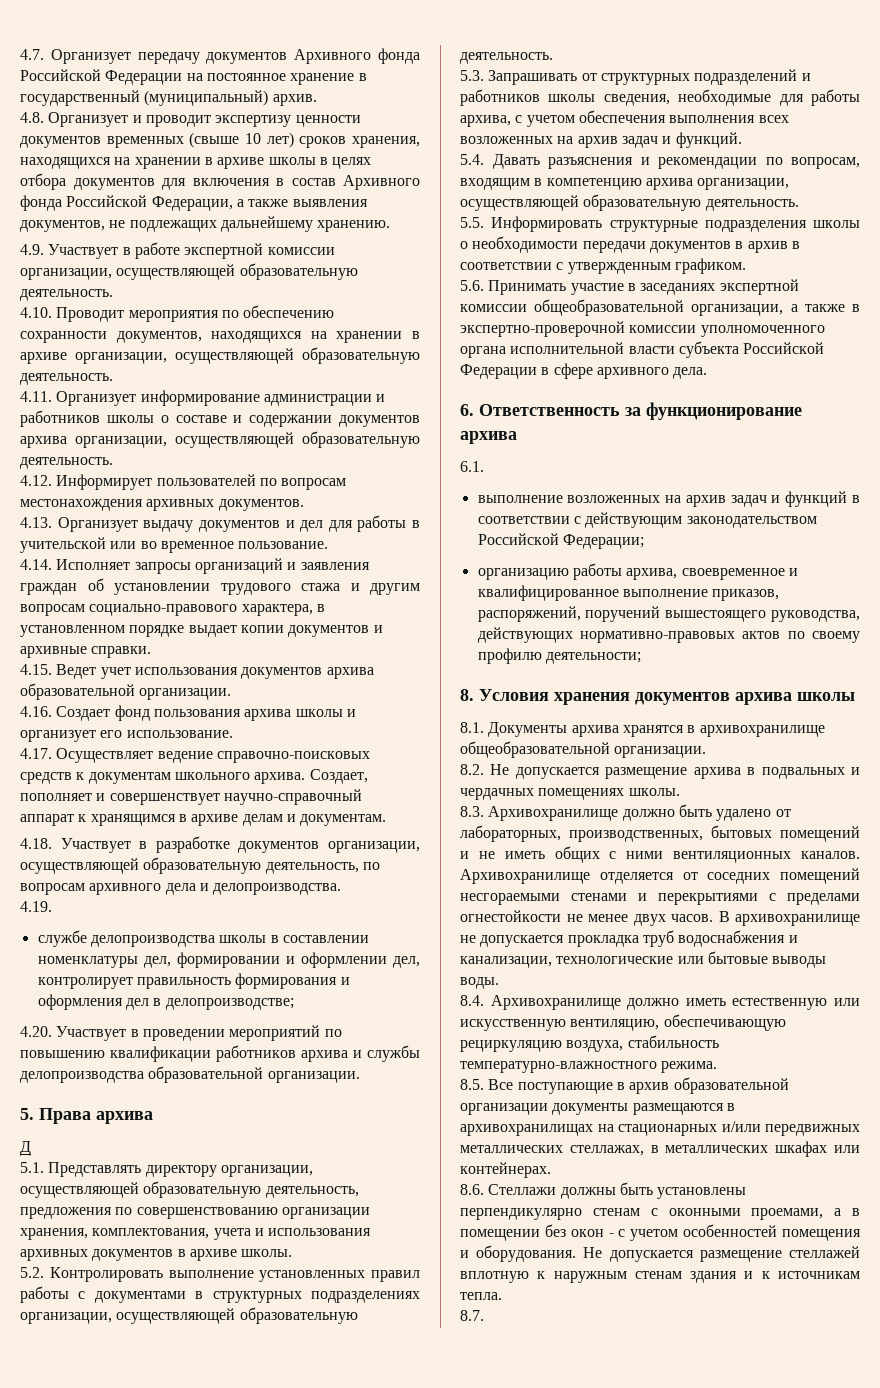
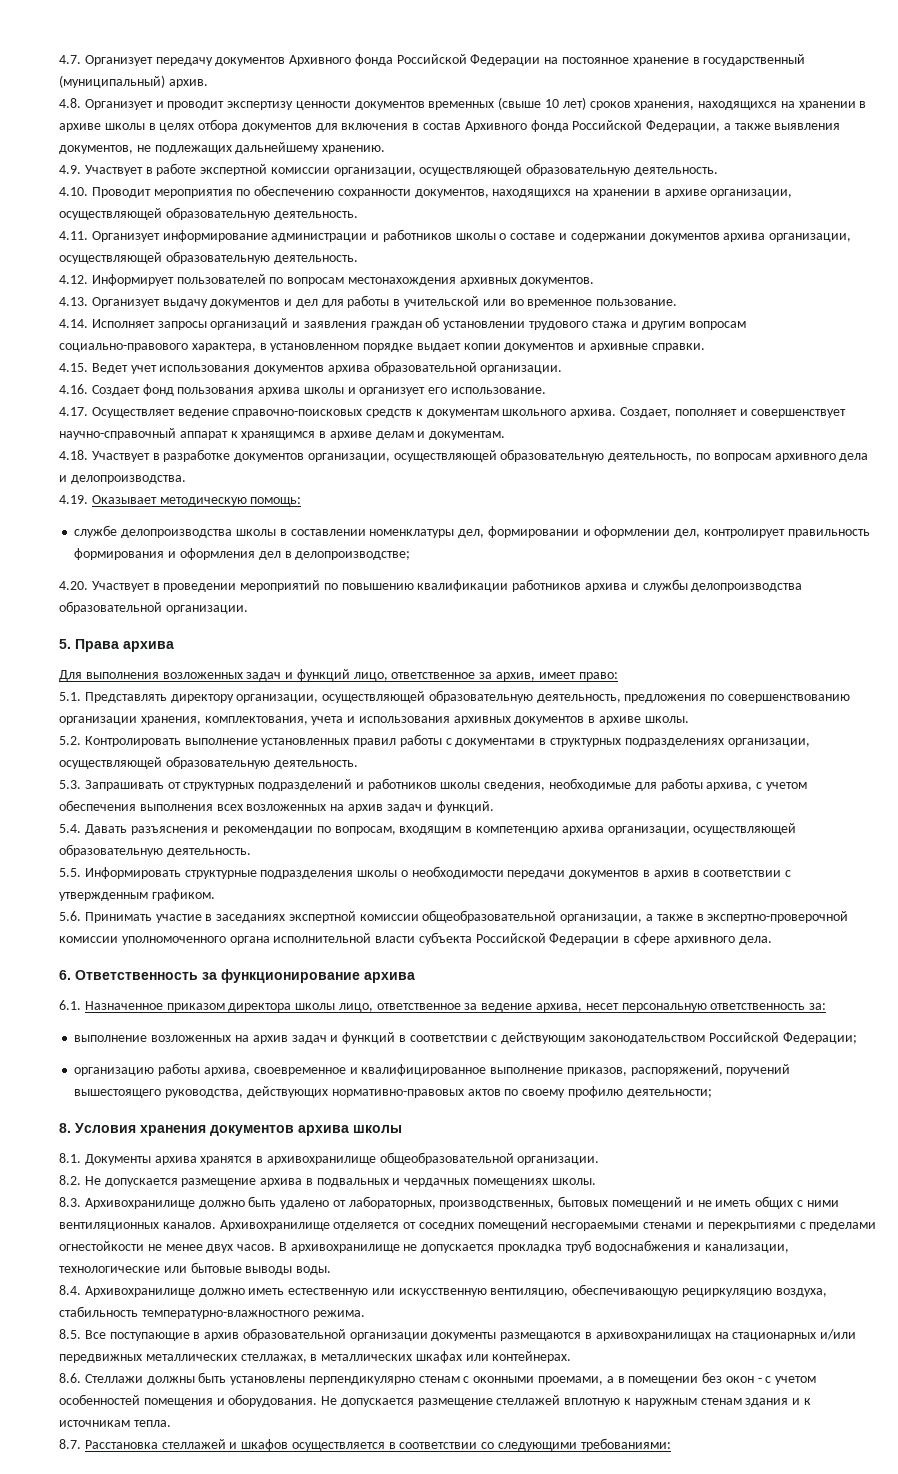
(52, 906) none -> [91,495,302,506] Оказывает методическую помощь:
[20,1141,31,1156] Д -> [59,669,618,681] Для выполнения возложенных задач и функций лицо, ответственное за архив, имеет право:
(484, 466) none -> [84,1001,827,1012] Назначенное приказом директора школы лицо, ответственное за ведение архива, несет персональную ответственность за:
(484, 1315) none -> [84,1438,671,1451] Расстановка стеллажей и шкафов осуществляется в соответствии со следующими требованиями:

